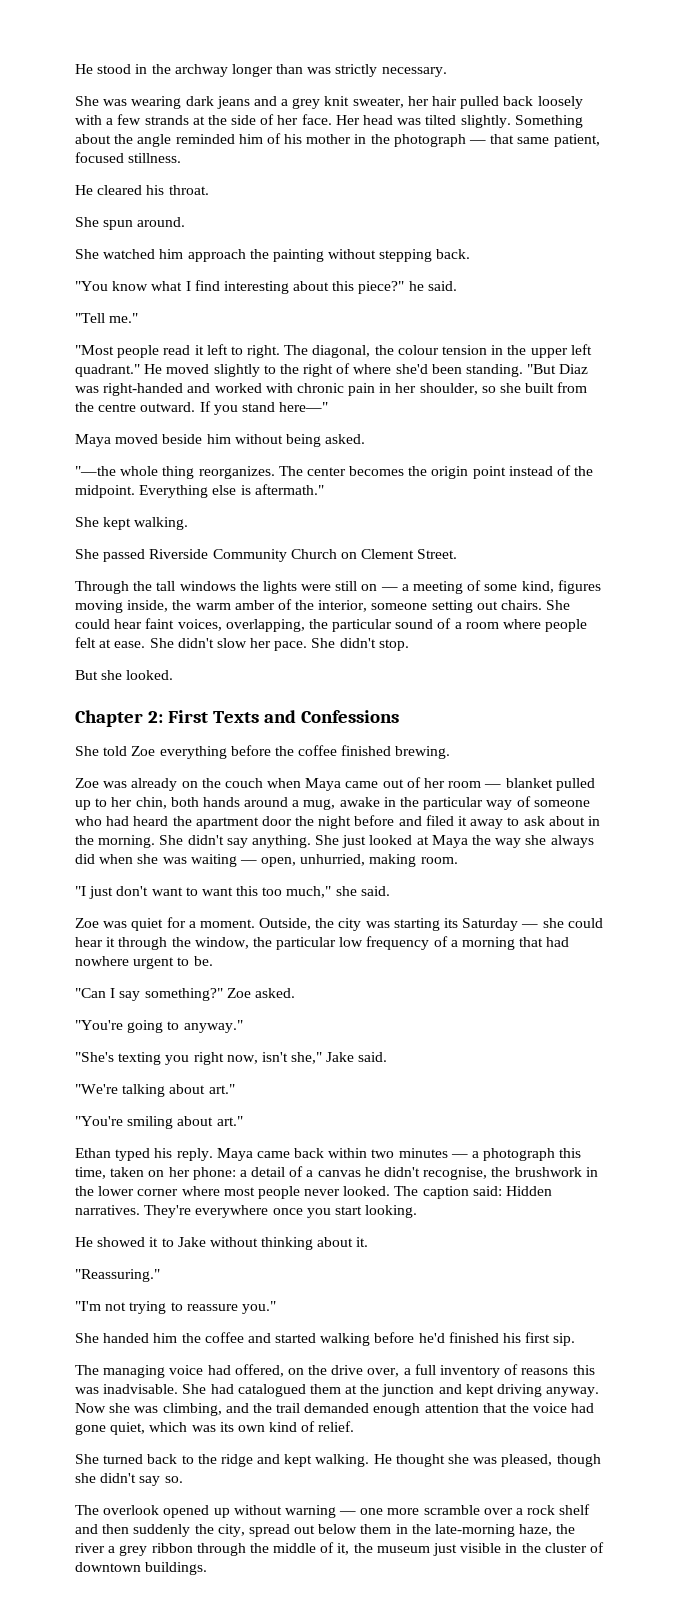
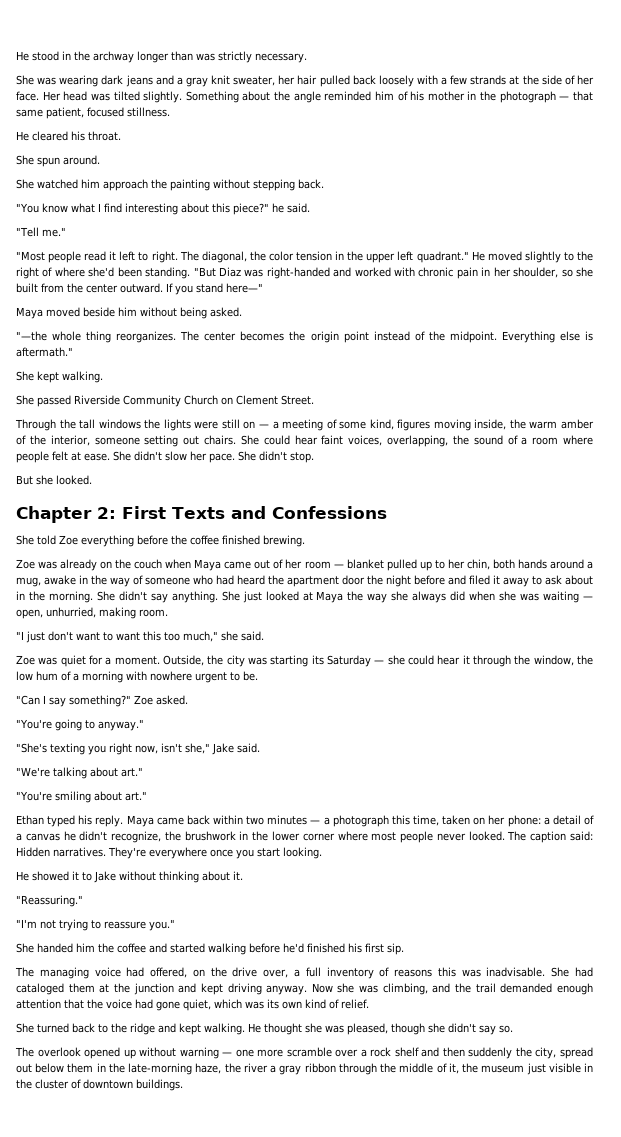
[292,98,321,109] grey -> [185,77,208,87] gray
[397,345,439,355] colour -> [268,251,294,261] color
[98,403,137,412] centre -> [86,284,118,293] center
[332,619,393,632] particular -> (469, 440) none
[423,797,484,810] particular -> (107, 580) none
[276,936,430,950] particular low frequency -> [16,671,58,681] low hum
[519,937,570,947] that had -> [126,671,147,680] with
[423,1167,488,1180] recognise, -> [111,831,162,843] recognize,
[237,1384,306,1397] catalogued -> [16,983,64,995] cataloged
[119,1545,148,1556] grey -> [279,1065,302,1075] gray

